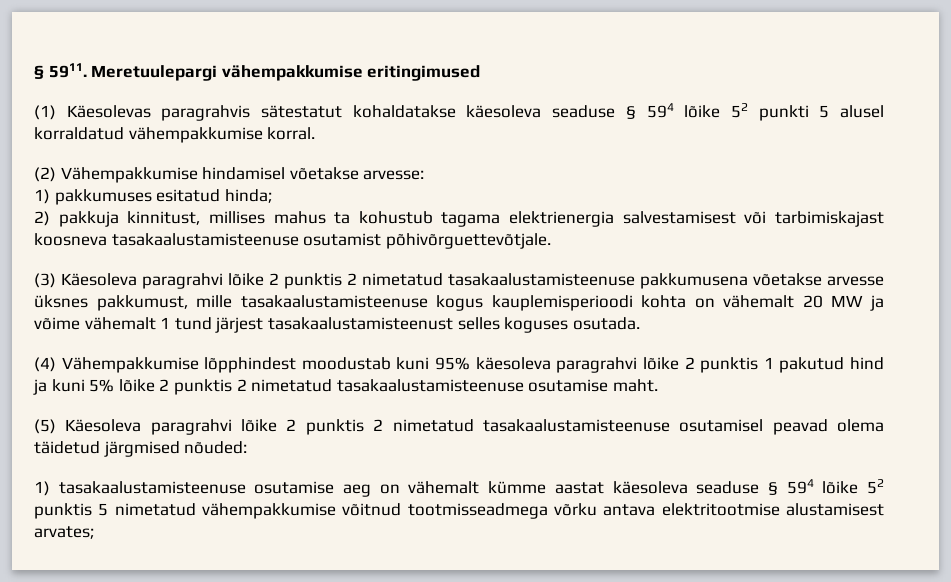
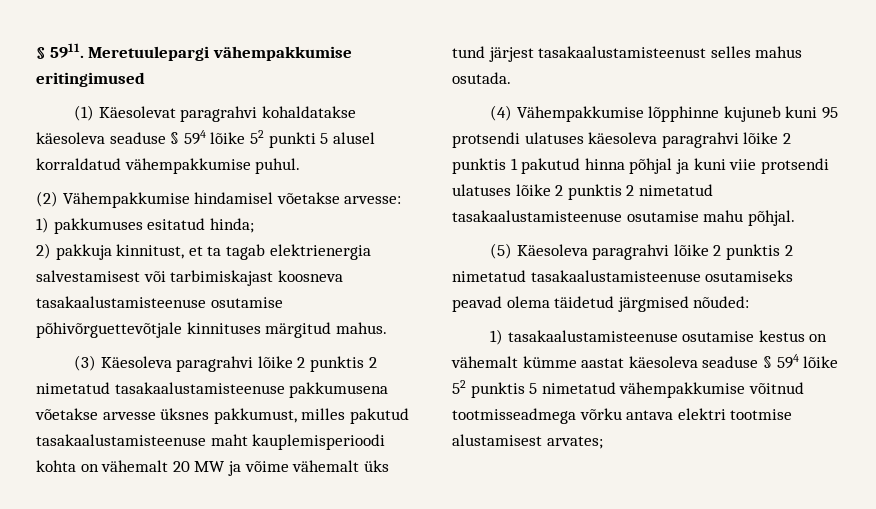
[66,105,343,121] Käesolevas paragrahvis sätestatut -> [98,106,258,122] Käesolevat paragrahvi
[267,127,316,140] korral. -> [255,158,301,174] puhul.
[208,211,501,227] millises mahus ta kohustub tagama -> [188,244,265,260] et ta tagab
[303,233,551,249] osutamist põhivõrguettevõtjale. -> [210,297,283,308] [36,322,387,338] osutamise põhivõrguettevõtjale kinnituses märgitud mahus.
[196,295,484,311] mille tasakaalustamisteenuse kogus -> [301,408,409,424] [36,434,248,446] milles pakutud tasakaalustamisteenuse maht
[160,317,171,329] 1 -> [363,460,389,472] üks
[504,317,569,333] koguses -> [755,46,803,58] mahus
[204,357,471,373] lõpphindest moodustab kuni 95% -> [648,106,838,122] [452,132,584,148] lõpphinne kujuneb kuni 95 protsendi ulatuses
[850,357,885,370] [33,379,115,395] hind ja kuni 5% -> [584,158,829,174] [452,184,511,196] hinna põhjal ja kuni viie protsendi ulatuses
[612,379,658,392] maht. -> [703,210,795,226] mahu põhjal.
[679,419,764,432] osutamisel -> [705,270,794,282] osutamiseks
[343,484,372,497] aeg -> [758,330,805,342] kestus
[661,503,780,516] elektritootmise -> [677,408,793,420] elektri tootmise

